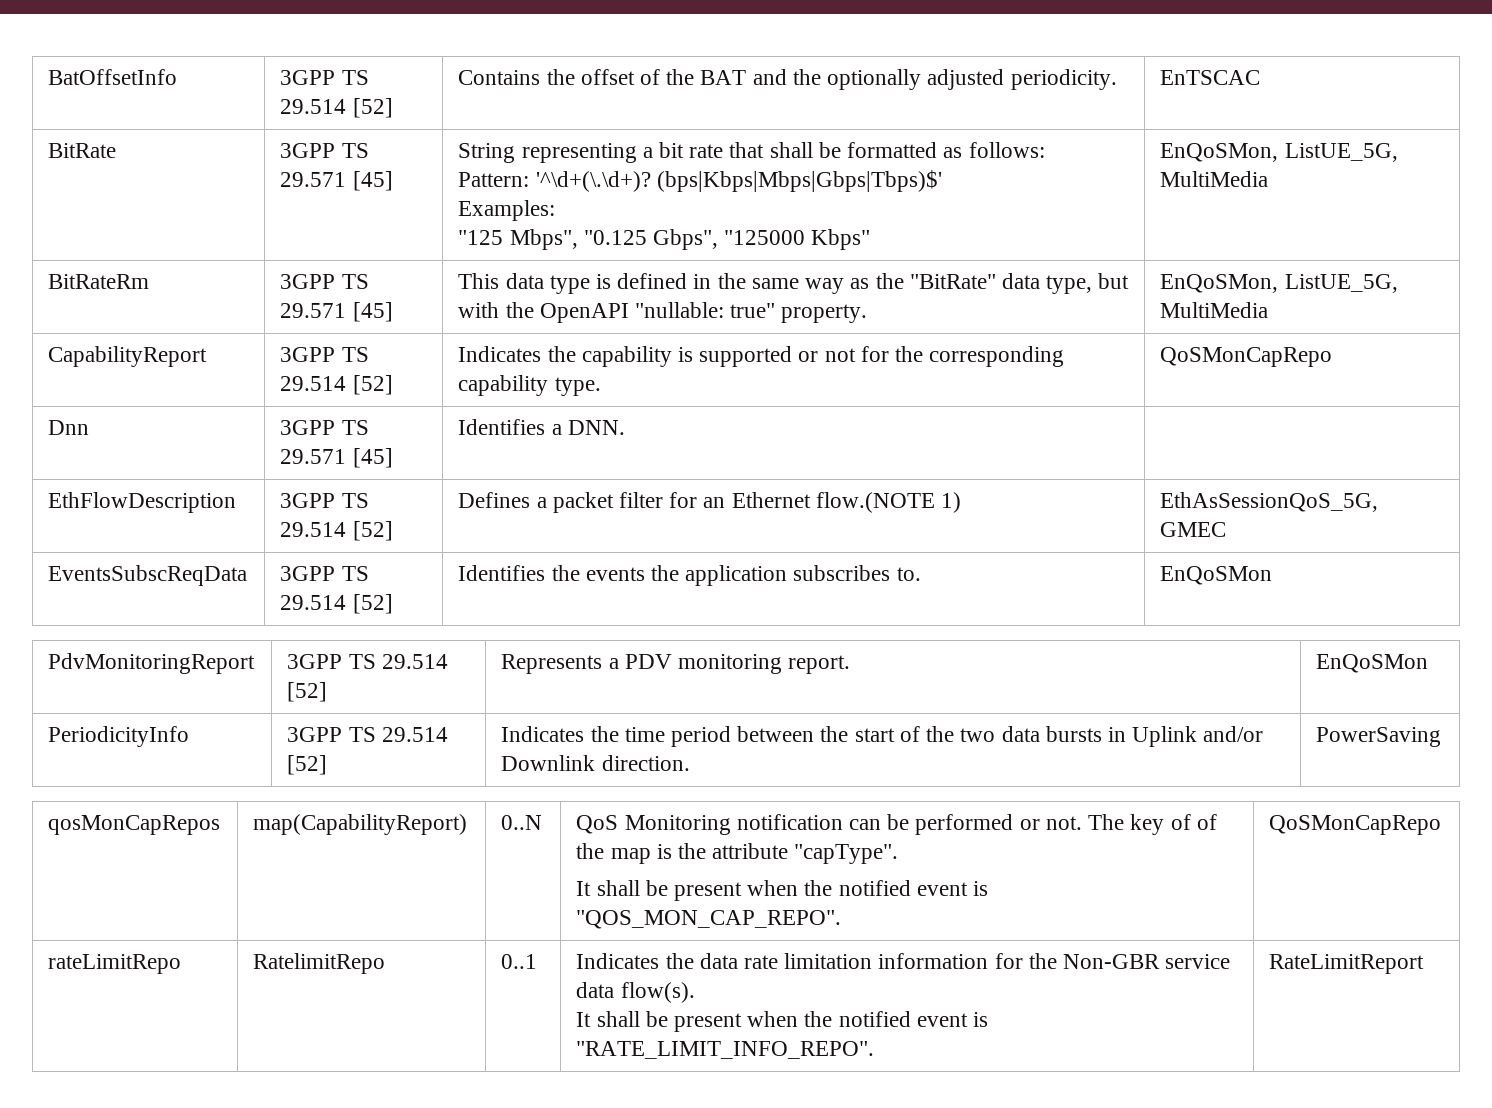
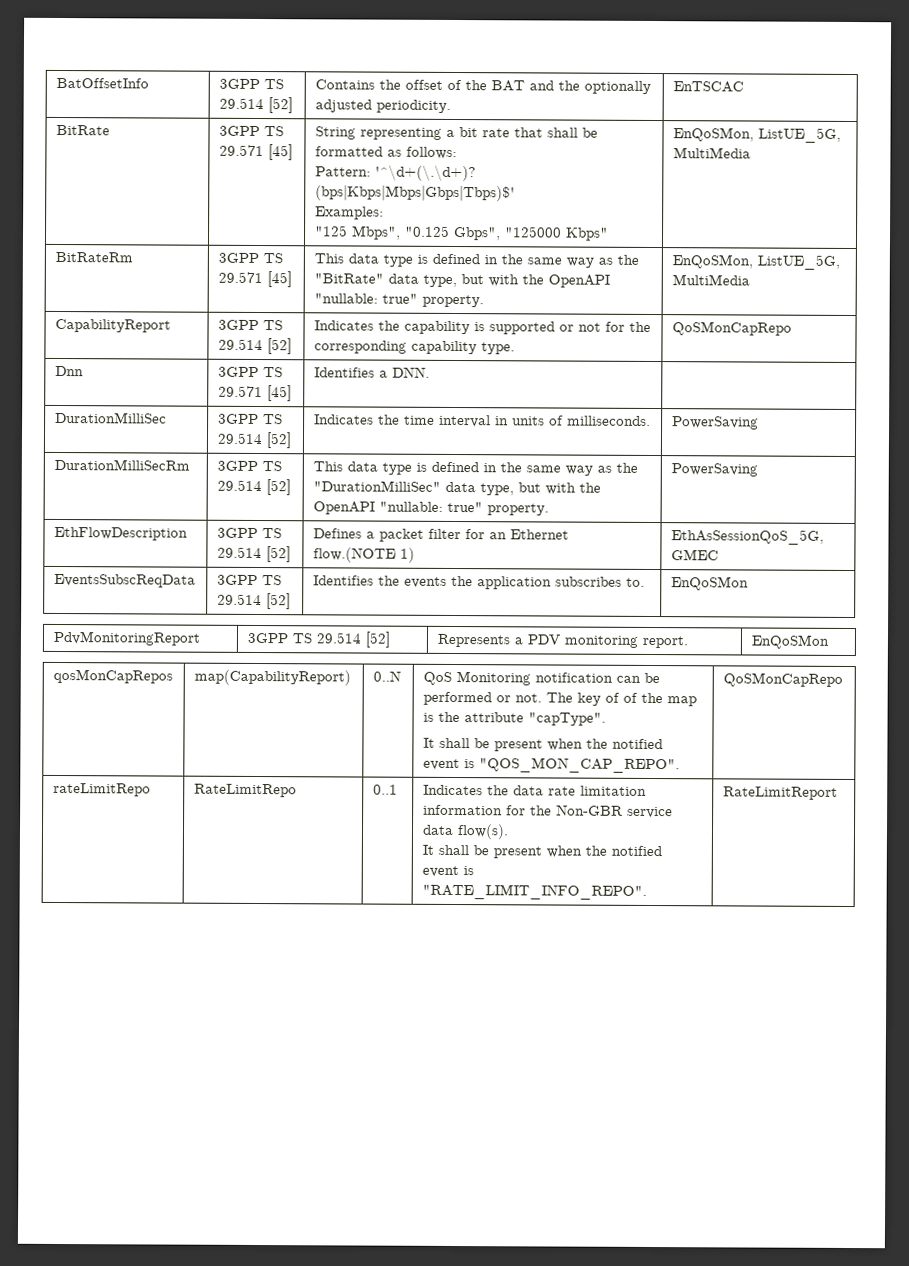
(625, 427) none -> [54,411,167,424] [217,413,283,425] [216,432,292,449] [313,414,651,428] [671,416,759,430] [53,458,190,471] [216,460,282,472] [216,479,291,496] [312,461,638,476] [312,480,601,496] [312,501,549,516] [670,463,758,477] // DurationMilliSec | 3GPP TS 29.514 [52] | Indicates the time interval in units of milliseconds. | PowerSaving // DurationMilliSecRm | 3GPP TS 29.514 [52] | This data type is defined in the same way as the "DurationMilliSec" data type, but with the OpenAPI "nullable: true" property. | PowerSaving
[48,726,190,747] [287,727,448,742] [287,755,328,775] [501,726,1264,747] [501,755,690,771] [1316,727,1442,747] // PeriodicityInfo | 3GPP TS 29.514 [52] | Indicates the time period between the start of the two data bursts in Uplink and/or Downlink direction. | PowerSaving -> (829, 641) none
[253,953,386,974] RatelimitRepo -> [193,783,297,798] RateLimitRepo

